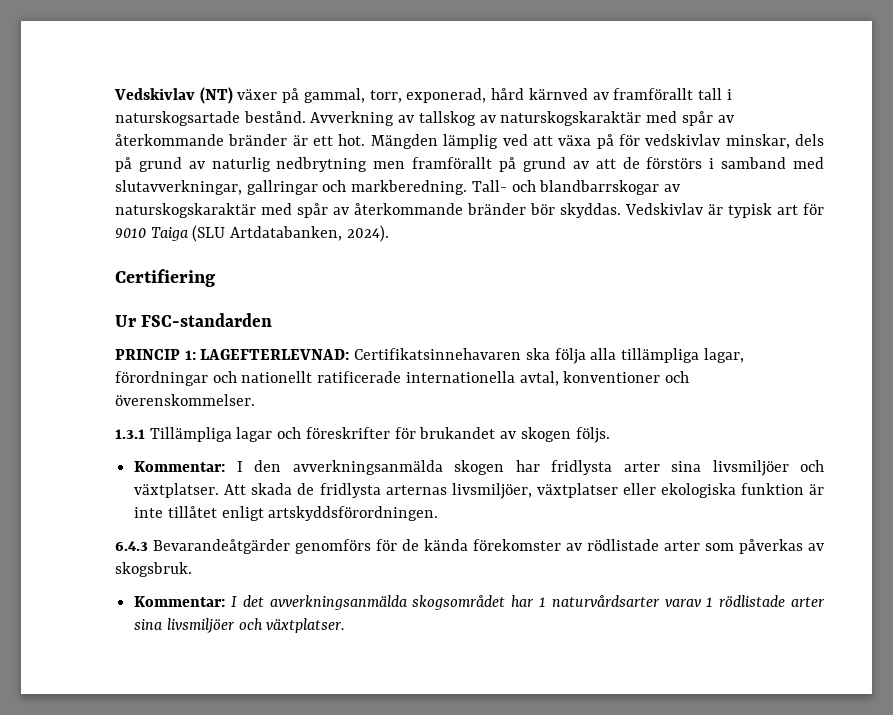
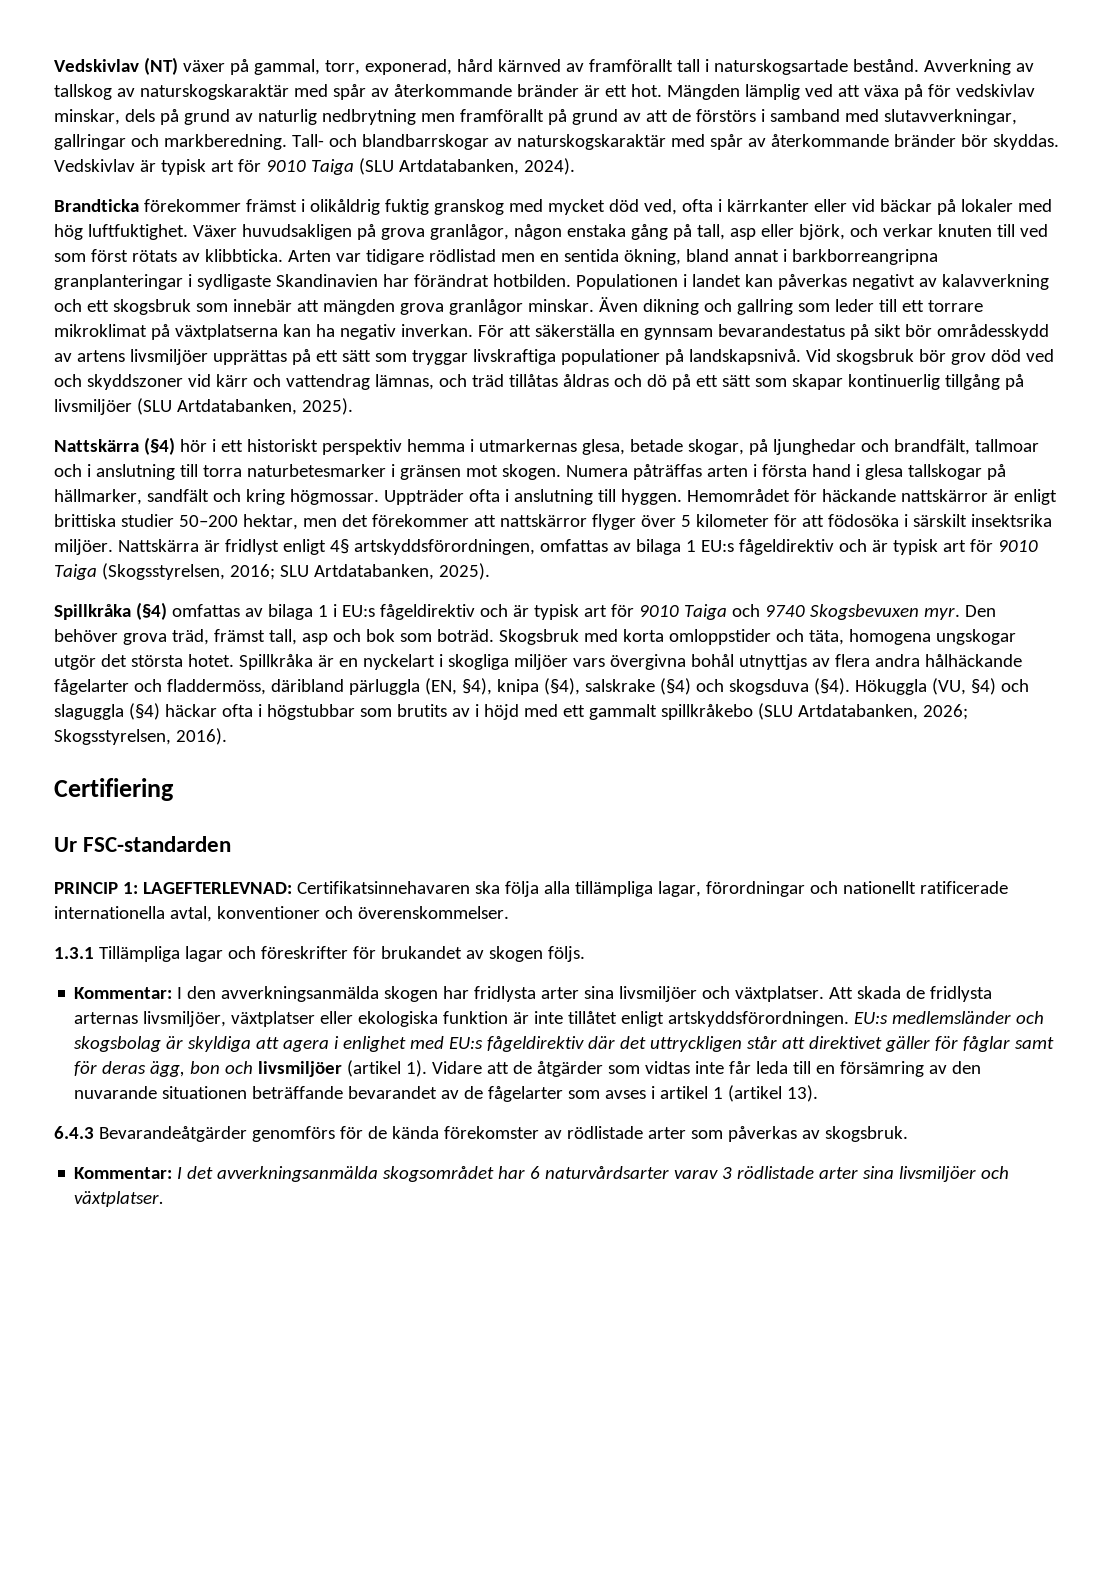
(389, 233) none -> [54,199,1052,215] [54,224,1048,240] [54,249,938,265] [54,274,1049,290] [54,297,983,315] [54,324,1049,340] [54,349,1054,365] [54,374,1024,390] [54,398,353,415] [54,437,1039,455] [54,464,1006,480] [54,489,1057,505] [54,514,1052,530] [54,539,1038,555] [54,563,490,580] [54,602,996,620] [54,629,1016,645] [54,654,1022,670] [54,678,1029,695] [54,703,968,720] [54,728,227,745] // Brandticka förekommer främst i olikåldrig fuktig granskog med mycket död ved, ofta i kärrkanter eller vid bäckar på lokaler med hög luftfuktighet. Växer huvudsakligen på grova granlågor, någon enstaka gång på tall, asp eller björk, och verkar knuten till ved som först rötats av klibbticka. Arten var tidigare rödlistad men en sentida ökning, bland annat i barkborreangripna granplanteringar i sydligaste Skandinavien har förändrat hotbilden. Populationen i landet kan påverkas negativt av kalavverkning och ett skogsbruk som innebär att mängden grova granlågor minskar. Även dikning och gallring som leder till ett torrare mikroklimat på växtplatserna kan ha negativ inverkan. För att säkerställa en gynnsam bevarandestatus på sikt bör områdesskydd av artens livsmiljöer upprättas på ett sätt som tryggar livskraftiga populationer på landskapsnivå. Vid skogsbruk bör grov död ved och skyddszoner vid kärr och vattendrag lämnas, och träd tillåtas åldras och dö på ett sätt som skapar kontinuerlig tillgång på livsmiljöer (SLU Artdatabanken, 2025). // Nattskärra (§4) hör i ett historiskt perspektiv hemma i utmarkernas glesa, betade skogar, på ljunghedar och brandfält, tallmoar och i anslutning till torra naturbetesmarker i gränsen mot skogen. Numera påträffas arten i första hand i glesa tallskogar på hällmarker, sandfält och kring högmossar. Uppträder ofta i anslutning till hyggen. Hemområdet för häckande nattskärror är enligt brittiska studier 50–200 hektar, men det förekommer att nattskärror flyger över 5 kilometer för att födosöka i särskilt insektsrika miljöer. Nattskärra är fridlyst enligt 4§ artskyddsförordningen, omfattas av bilaga 1 EU:s fågeldirektiv och är typisk art för 9010 Taiga (Skogsstyrelsen, 2016; SLU Artdatabanken, 2025). // Spillkråka (§4) omfattas av bilaga 1 i EU:s fågeldirektiv och är typisk art för 9010 Taiga och 9740 Skogsbevuxen myr. Den behöver grova träd, främst tall, asp och bok som boträd. Skogsbruk med korta omloppstider och täta, homogena ungskogar utgör det största hotet. Spillkråka är en nyckelart i skogliga miljöer vars övergivna bohål utnyttjas av flera andra hålhäckande fågelarter och fladdermöss, däribland pärluggla (EN, §4), knipa (§4), salskrake (§4) och skogsduva (§4). Hökuggla (VU, §4) och slaguggla (§4) häckar ofta i högstubbar som brutits av i höjd med ett gammalt spillkråkebo (SLU Artdatabanken, 2026; Skogsstyrelsen, 2016).
(439, 513) none -> [854,1011,1045,1024] [74,1036,1055,1052] [74,1060,982,1077] [74,1085,819,1102] EU:s medlemsländer och skogsbolag är skyldiga att agera i enlighet med EU:s fågeldirektiv där det uttryckligen står att direktivet gäller för fåglar samt för deras ägg, bon och livsmiljöer (artikel 1). Vidare att de åtgärder som vidtas inte får leda till en försämring av den nuvarande situationen beträffande bevarandet av de fågelarter som avses i artikel 1 (artikel 13).
[539,597,547,607] 1 -> [530,1166,541,1179] 6
[706,597,714,607] 1 -> [722,1167,733,1179] 3

